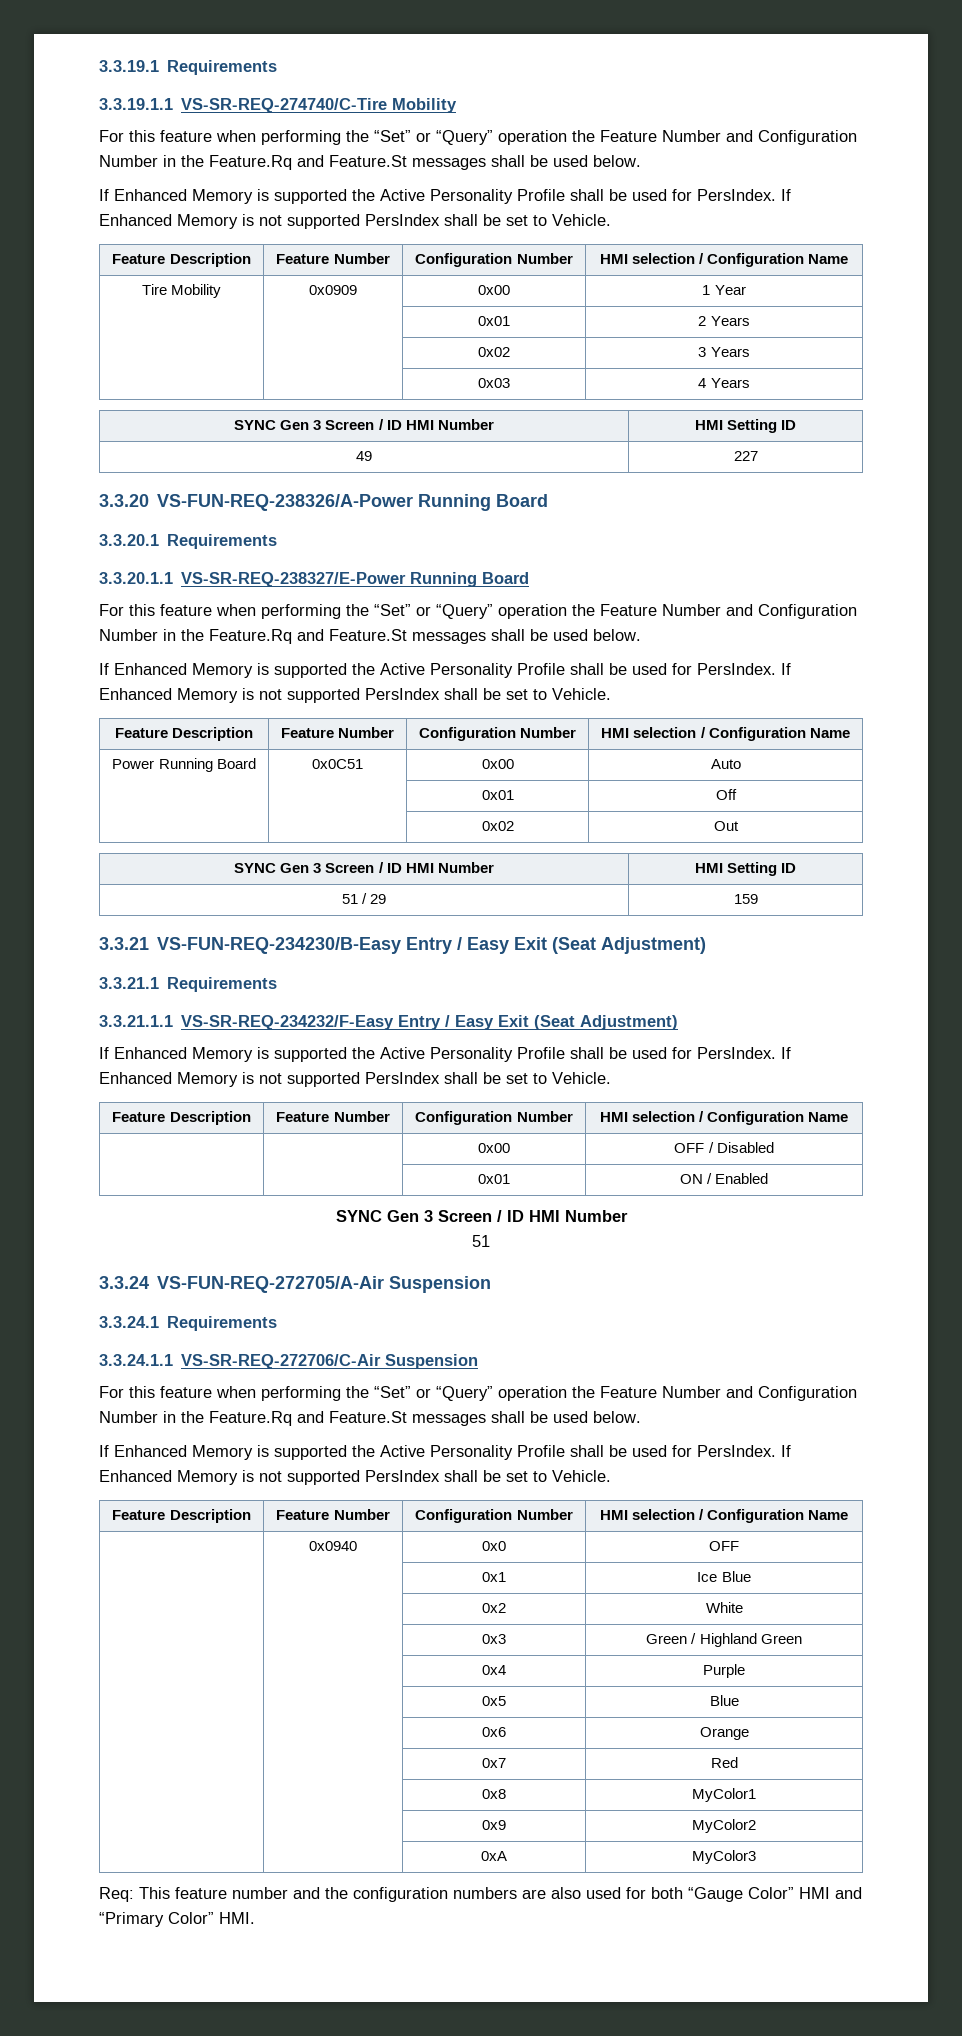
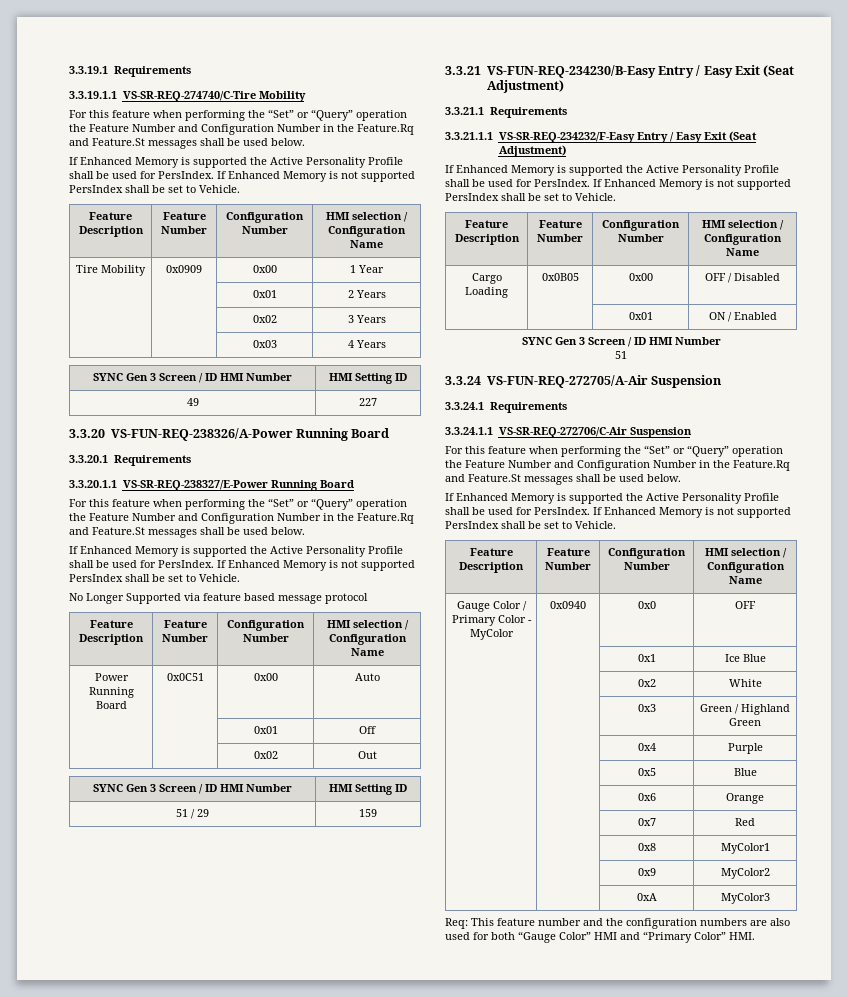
(611, 694) none -> [69,593,368,604] // No Longer Supported via feature based message protocol
(849, 1117) | -> [471,273,502,284] [465,287,508,298] [541,273,579,281] Cargo Loading | 0x0B05
(849, 1515) none -> [456,601,527,612] [451,615,532,626] [469,629,514,640] Gauge Color / Primary Color - MyColor

